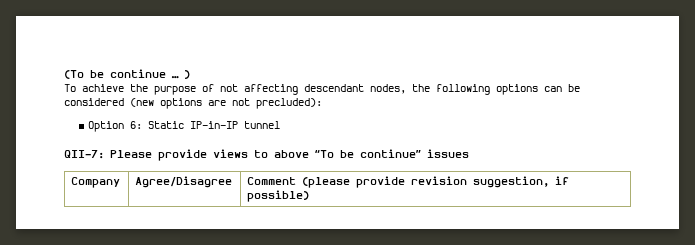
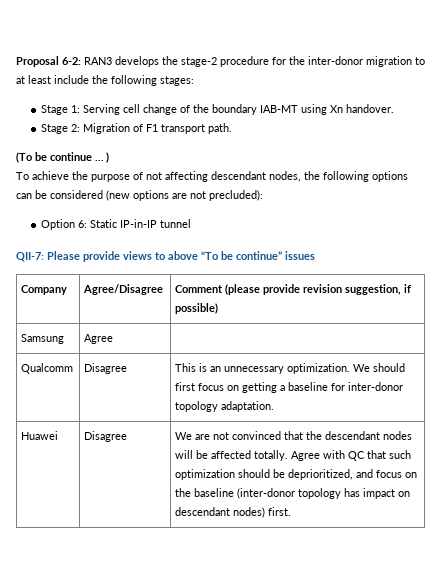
(64, 74) none -> [16,56,425,67] [16,75,194,86] [41,104,395,115] [41,123,233,134] Proposal 6-2: RAN3 develops the stage-2 procedure for the inter-donor migration to at least include the following stages: // Stage 1: Serving cell change of the boundary IAB-MT using Xn handover. // Stage 2: Migration of F1 transport path. //
(310, 196) none -> [21,334,65,344] [84,334,114,344] [21,363,74,374] [84,363,128,374] [175,363,406,374] [175,382,404,393] [175,401,275,412] [21,431,59,440] [84,431,128,442] [175,431,413,440] [175,450,412,461] [175,469,418,480] [175,488,411,499] [175,507,292,518] // Samsung | Agree | // Qualcomm | Disagree | This is an unnecessary optimization. We should first focus on getting a baseline for inter-donor topology adaptation. // Huawei | Disagree | We are not convinced that the descendant nodes will be affected totally. Agree with QC that such optimization should be deprioritized, and focus on the baseline (inter-donor topology has impact on descendant nodes) first.

